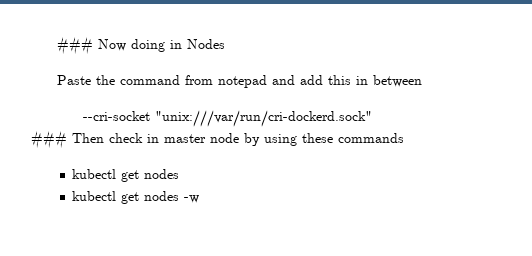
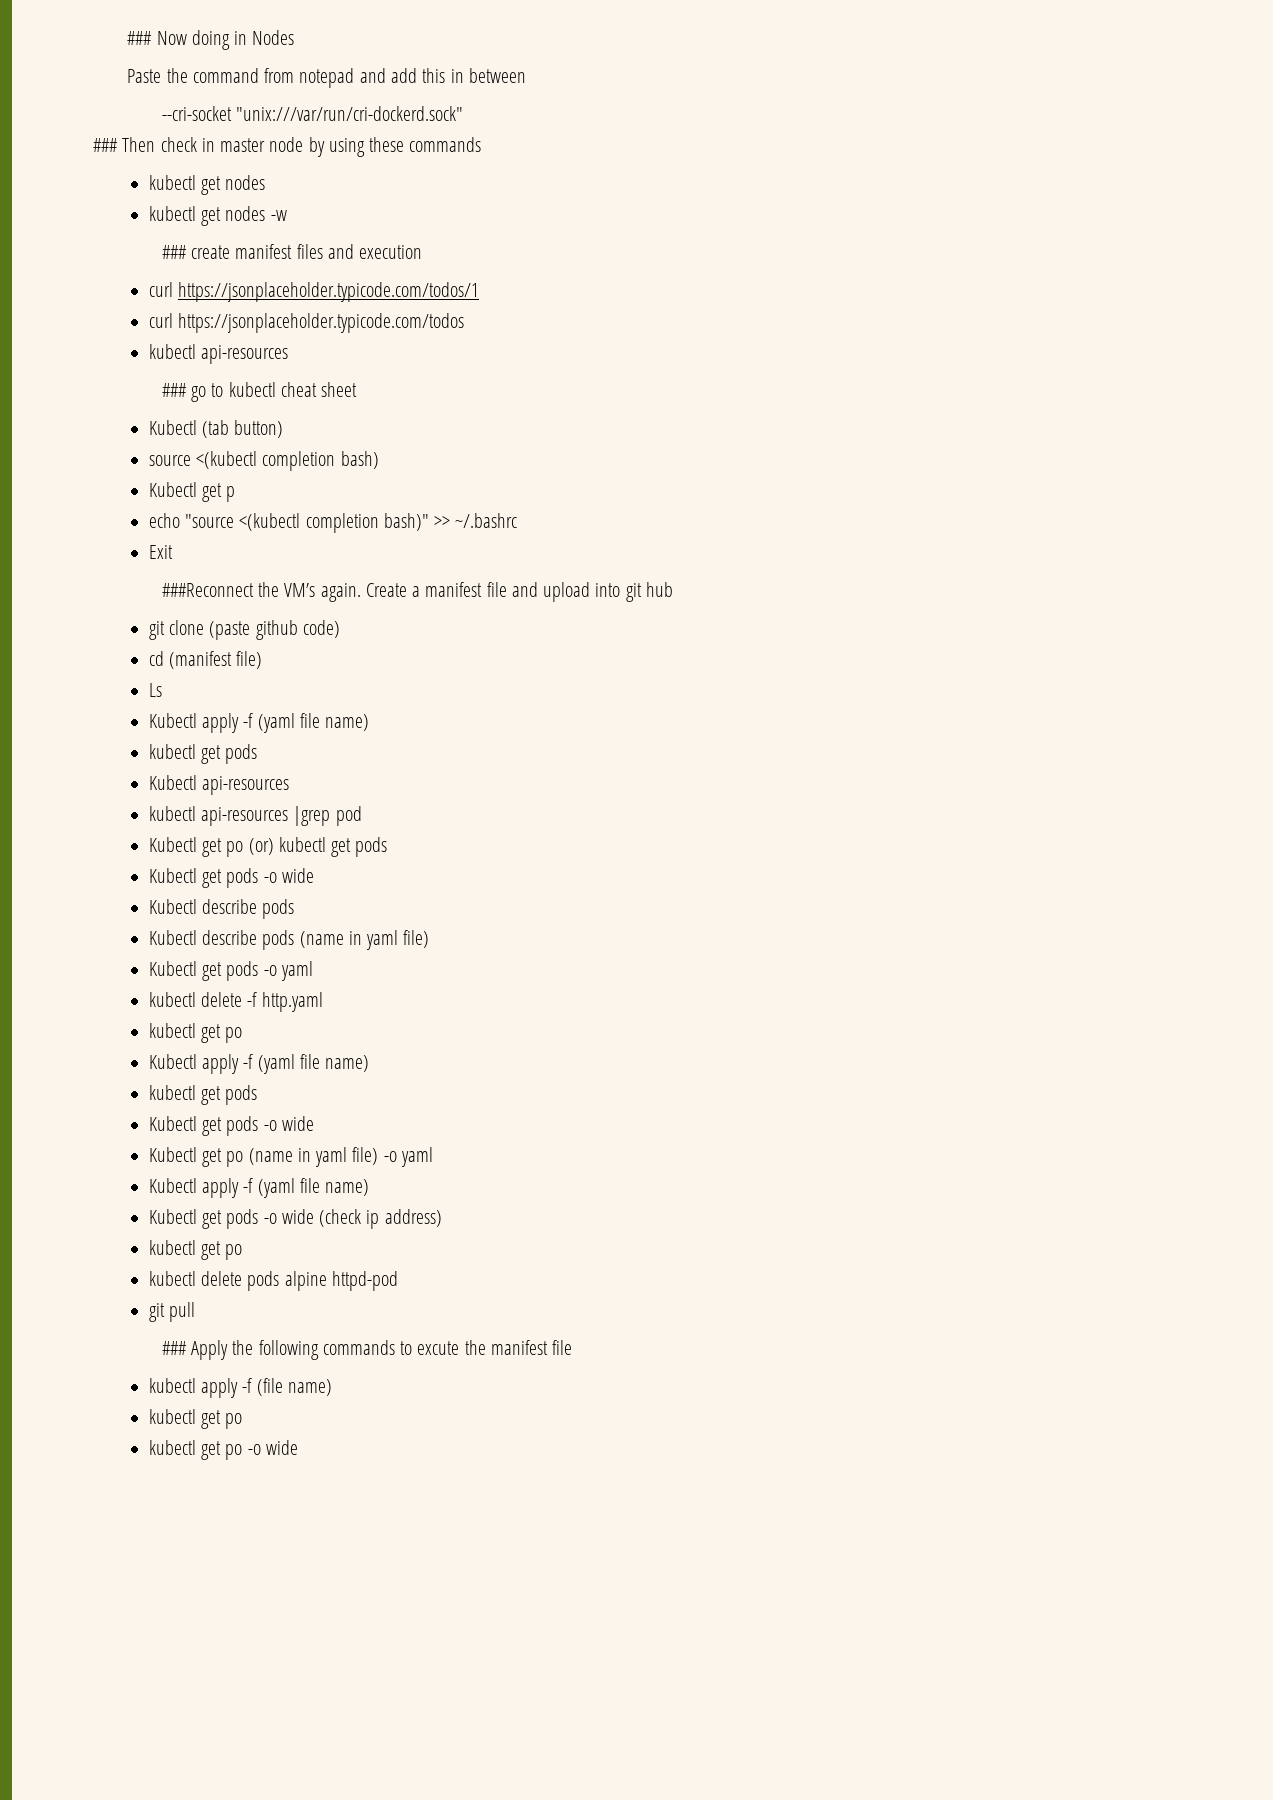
(200, 199) none -> [161,244,423,259] [148,282,480,302] [148,313,465,333] [148,344,289,364] [161,382,358,402] [148,420,284,438] [148,451,379,471] [148,482,236,502] [148,513,518,533] [148,545,173,559] [161,582,673,602] [148,620,340,640] [148,651,263,669] [148,683,162,697] [148,713,370,733] [148,744,258,764] [148,775,290,795] [148,806,362,826] [148,837,388,857] [148,868,314,888] [148,899,295,919] [148,930,430,950] [148,961,313,981] [148,992,323,1012] [148,1023,243,1043] [148,1054,370,1074] [148,1085,258,1105] [148,1116,314,1136] [148,1147,433,1167] [148,1178,370,1198] [148,1209,442,1229] [148,1240,243,1260] [148,1271,398,1291] [148,1302,196,1322] [161,1340,573,1360] [148,1378,332,1398] [148,1409,243,1429] [148,1440,298,1460] // ### create manifest files and execution // curl https://jsonplaceholder.typicode.com/todos/1 // curl https://jsonplaceholder.typicode.com/todos // kubectl api-resources // ### go to kubectl cheat sheet // Kubectl (tab button) // source <(kubectl completion bash) // Kubectl get p // echo "source <(kubectl completion bash)" >> ~/.bashrc // Exit // ###Reconnect the VM’s again. Create a manifest file and upload into git hub // git clone (paste github code) // cd (manifest file) // Ls // Kubectl apply -f (yaml file name) // kubectl get pods // Kubectl api-resources // kubectl api-resources |grep pod // Kubectl get po (or) kubectl get pods // Kubectl get pods -o wide // Kubectl describe pods // Kubectl describe pods (name in yaml file) // Kubectl get pods -o yaml // kubectl delete -f http.yaml // kubectl get po // Kubectl apply -f (yaml file name) // kubectl get pods // Kubectl get pods -o wide // Kubectl get po (name in yaml file) -o yaml // Kubectl apply -f (yaml file name) // Kubectl get pods -o wide (check ip address) // kubectl get po // kubectl delete pods alpine httpd-pod // git pull // ### Apply the following commands to excute the manifest file // kubectl apply -f (file name) // kubectl get po // kubectl get po -o wide

